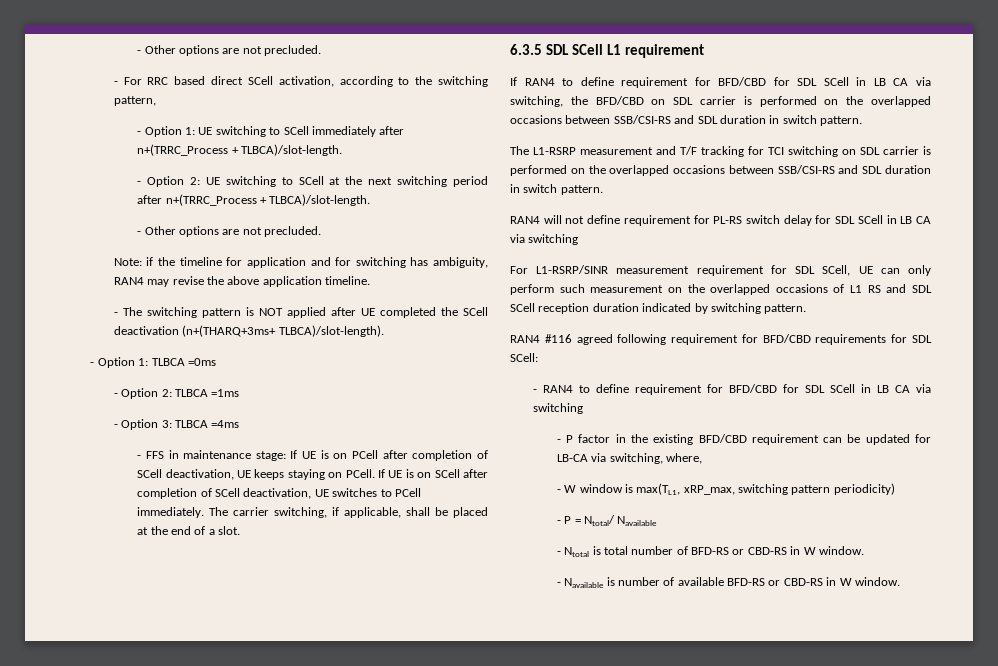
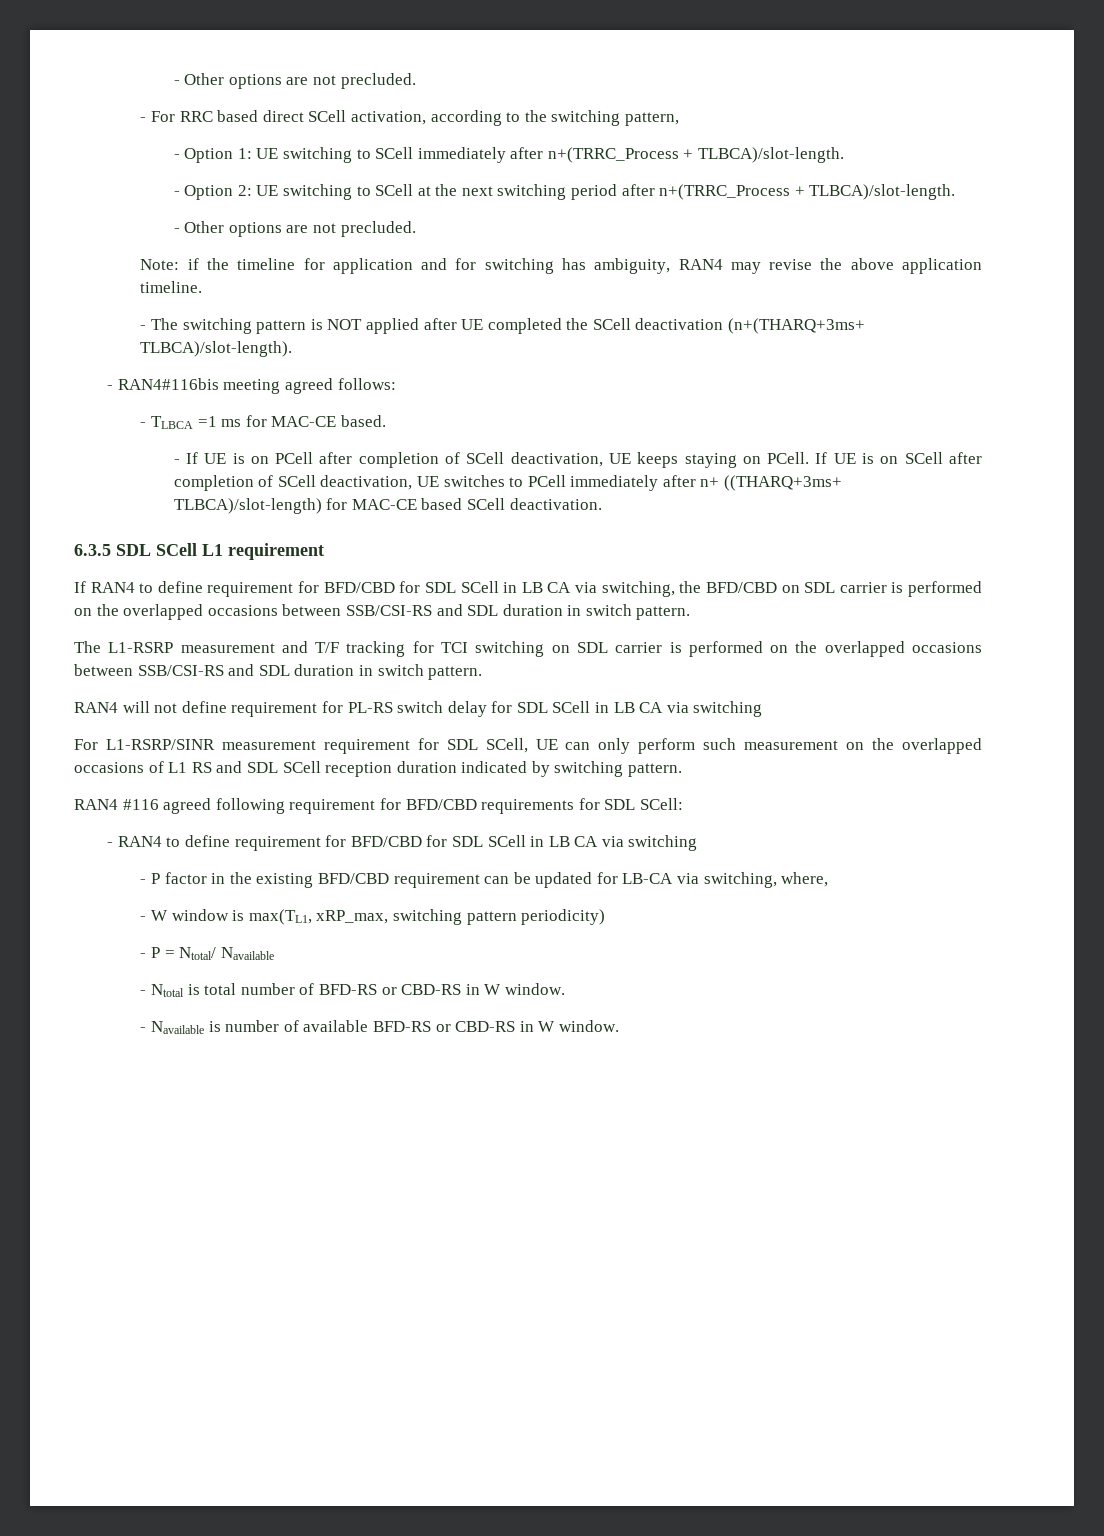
[97,357,216,368] [113,388,240,399] [113,419,240,430] [137,450,286,461] Option 1: TLBCA =0ms // - Option 2: TLBCA =1ms // - Option 3: TLBCA =4ms // - FFS in maintenance stage: -> [117,378,396,394] [140,415,386,429] [173,459,180,464] RAN4#116bis meeting agreed follows: // - TLBCA =1 ms for MAC-CE based. // -
[137,507,489,518] [137,526,241,535] immediately. The carrier switching, if applicable, shall be placed at the end of a slot. -> [570,475,843,491] [173,498,602,514] immediately after n+ ((THARQ+3ms+ TLBCA)/slot-length) for MAC-CE based SCell deactivation.

